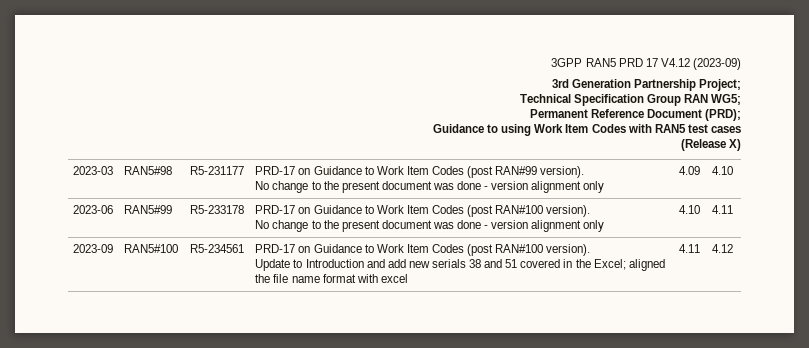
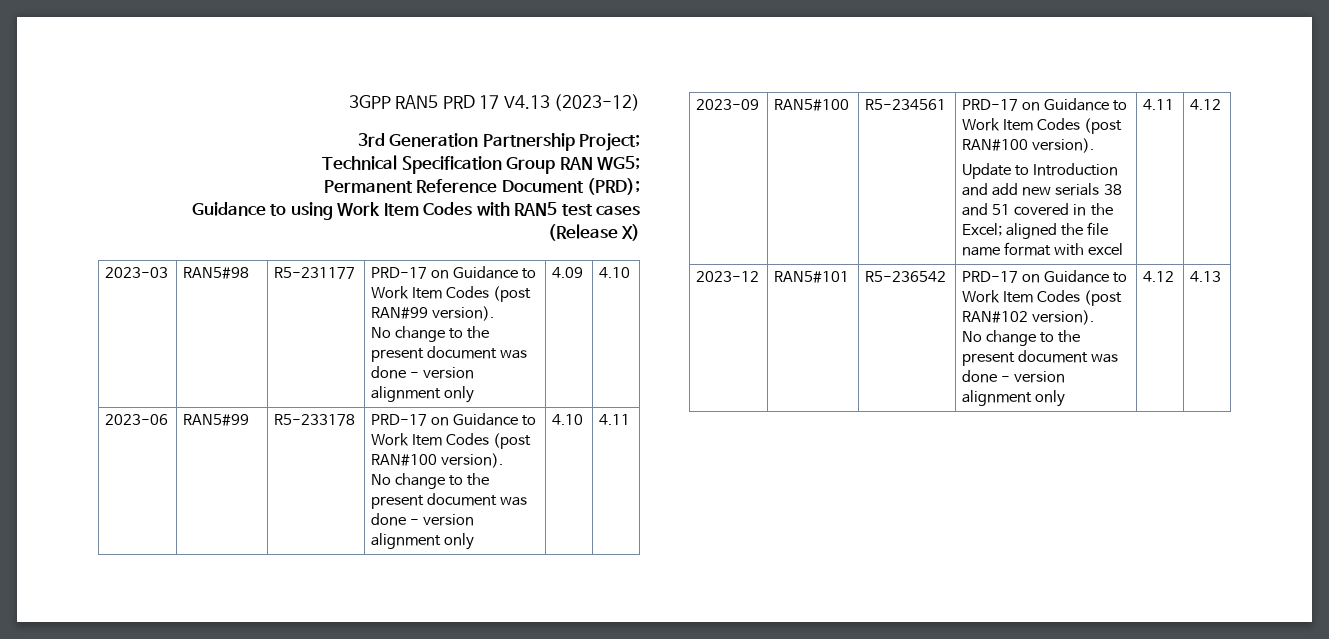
[660,58,742,70] V4.12 (2023-09) -> [503,94,640,111] V4.13 (2023-12)
(734, 248) none -> [696,271,760,282] [774,271,850,283] [865,271,947,282] [962,270,1128,283] [962,290,1123,306] [962,310,1095,325] [962,330,1081,346] [962,350,1119,366] [962,370,1066,383] [962,390,1066,407] [1143,271,1175,282] [1190,271,1222,282] // 2023-12 | RAN5#101 | R5-236542 | PRD-17 on Guidance to Work Item Codes (post RAN#102 version). // No change to the present document was done - version alignment only | 4.12 | 4.13

